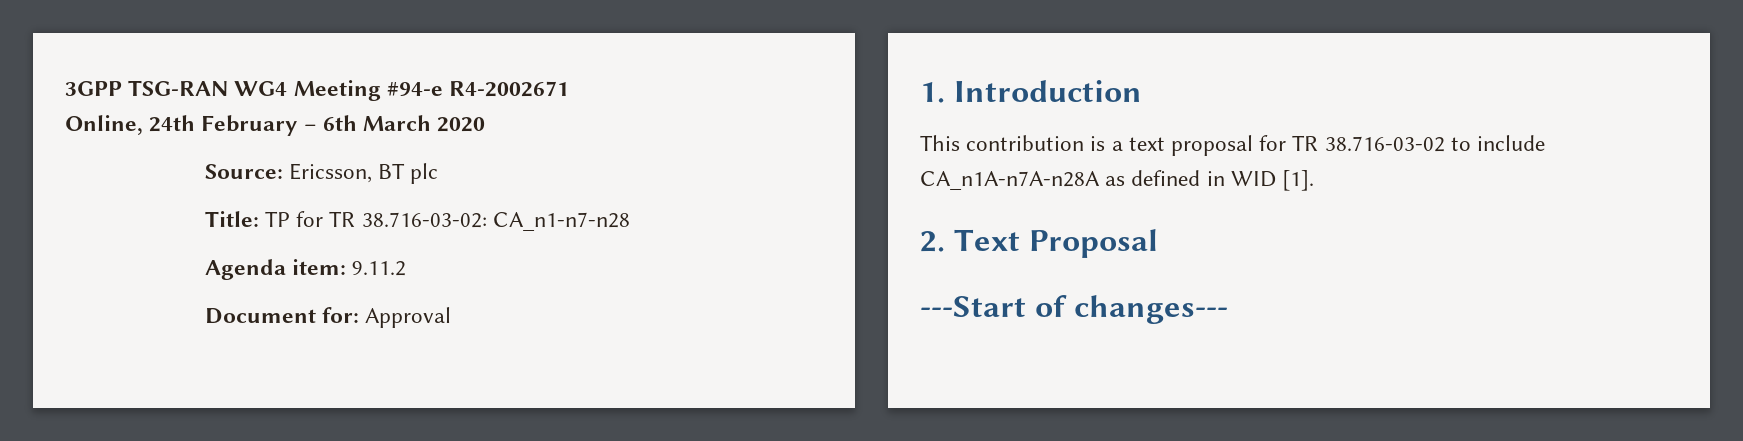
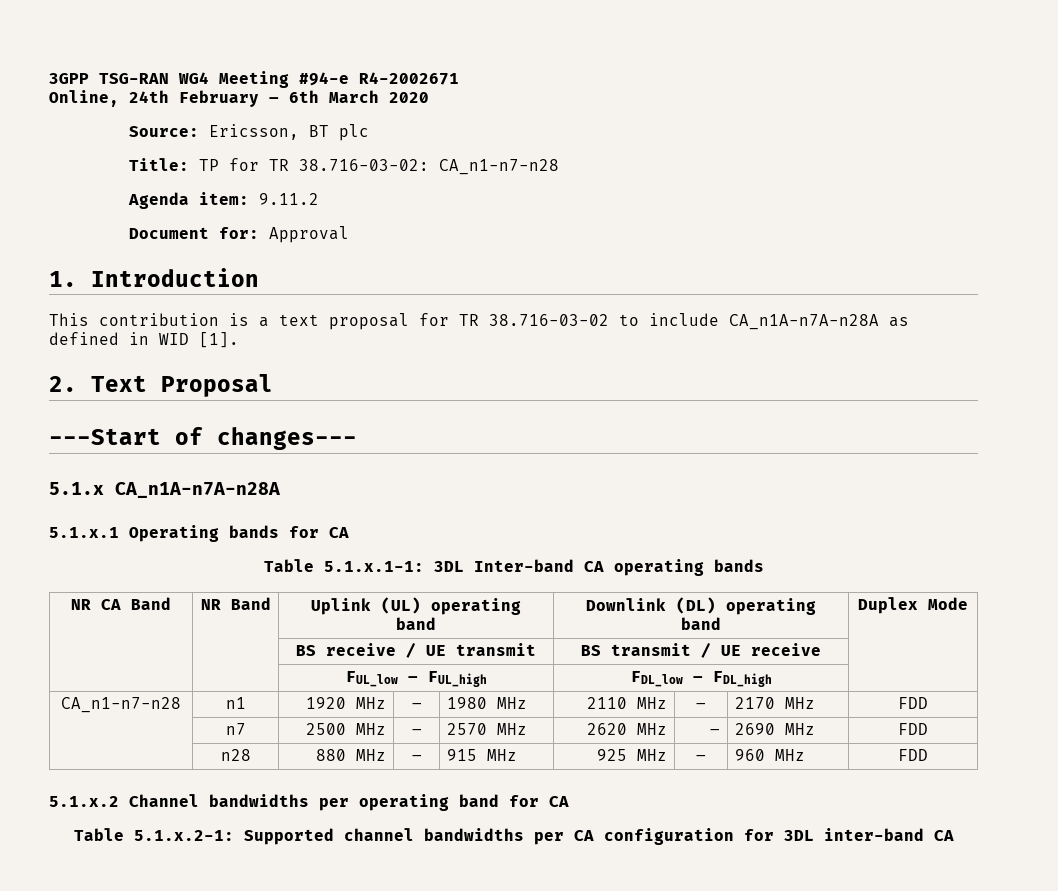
(1228, 309) none -> [49,482,280,498] [49,525,349,542] [263,559,764,576] [71,597,171,610] [200,597,271,610] [311,597,521,615] [396,617,436,630] [586,597,816,615] [681,617,721,630] [858,597,968,614] [296,643,536,658] [581,643,821,658] [345,671,487,687] [630,671,772,687] [61,697,181,713] [225,697,246,709] [305,697,386,709] [411,703,422,709] [447,697,528,709] [586,697,667,709] [696,703,706,709] [735,697,816,709] [898,697,928,709] [225,723,246,735] [305,723,386,735] [411,729,422,735] [447,723,528,735] [586,723,667,735] [709,729,720,735] [735,723,816,735] [898,723,928,735] [220,749,251,761] [315,749,386,761] [411,755,422,761] [447,749,518,761] [596,749,667,761] [696,755,706,761] [735,749,806,761] [898,749,928,761] [49,794,569,811] [73,828,954,845] // 5.1.x CA_n1A-n7A-n28A // 5.1.x.1 Operating bands for CA // Table 5.1.x.1-1: 3DL Inter-band CA operating bands // NR CA Band | NR Band | Uplink (UL) operating band | Downlink (DL) operating band | Duplex Mode // | | BS receive / UE transmit | BS transmit / UE receive | // | | FUL_low – FUL_high | FDL_low – FDL_high | // CA_n1-n7-n28 | n1 | 1920 MHz | – | 1980 MHz | 2110 MHz | – | 2170 MHz | FDD // | n7 | 2500 MHz | – | 2570 MHz | 2620 MHz | – | 2690 MHz | FDD // | n28 | 880 MHz | – | 915 MHz | 925 MHz | – | 960 MHz | FDD // 5.1.x.2 Channel bandwidths per operating band for CA // Table 5.1.x.2-1: Supported channel bandwidths per CA configuration for 3DL inter-band CA

